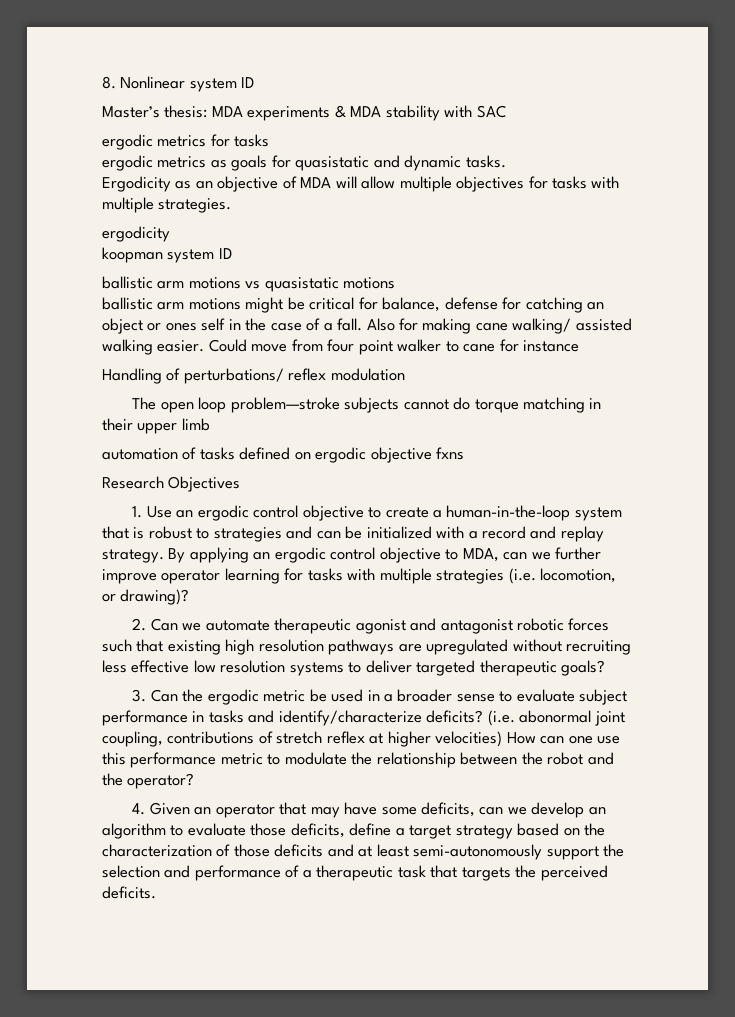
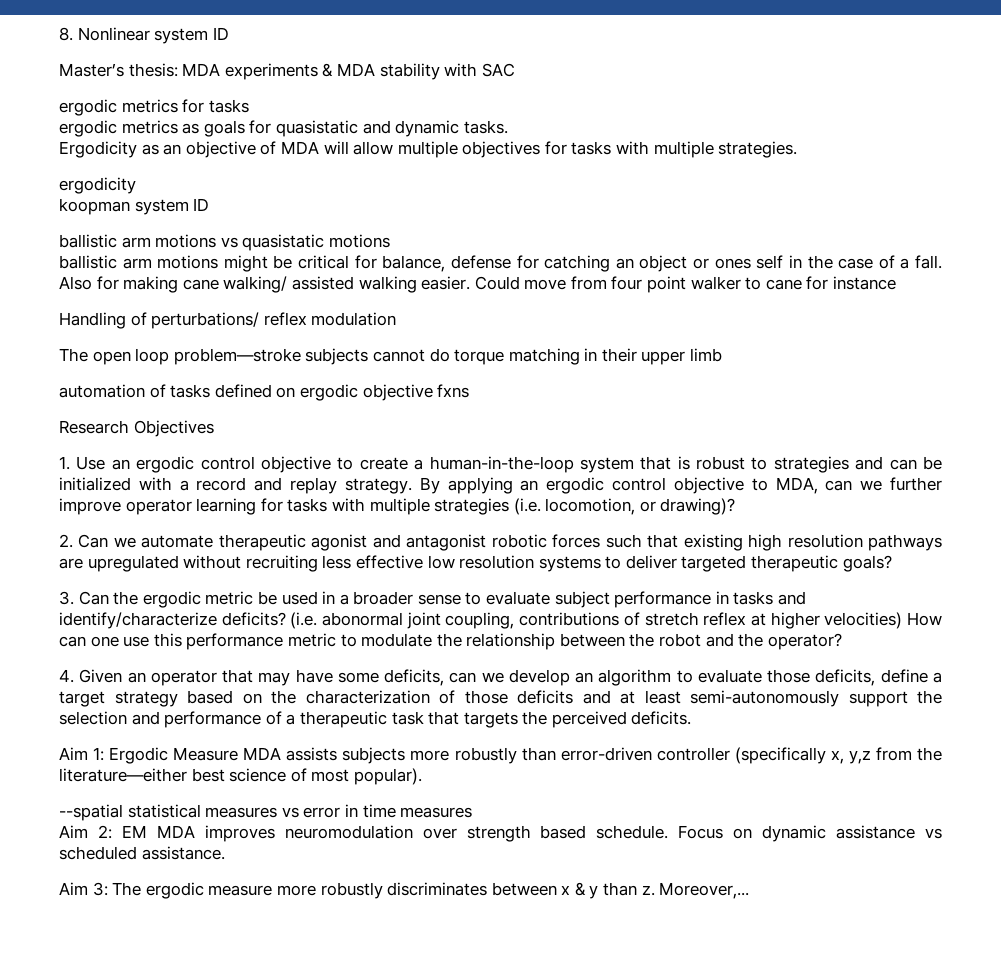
(156, 892) none -> [59,747,942,764] [59,768,422,785] [59,804,473,821] [59,825,943,842] [59,846,225,860] [59,882,750,899] // Aim 1: Ergodic Measure MDA assists subjects more robustly than error-driven controller (specifically x, y,z from the literature—either best science of most popular). // --spatial statistical measures vs error in time measures // Aim 2: EM MDA improves neuromodulation over strength based schedule. Focus on dynamic assistance vs scheduled assistance. // Aim 3: The ergodic measure more robustly discriminates between x & y than z. Moreover,...

